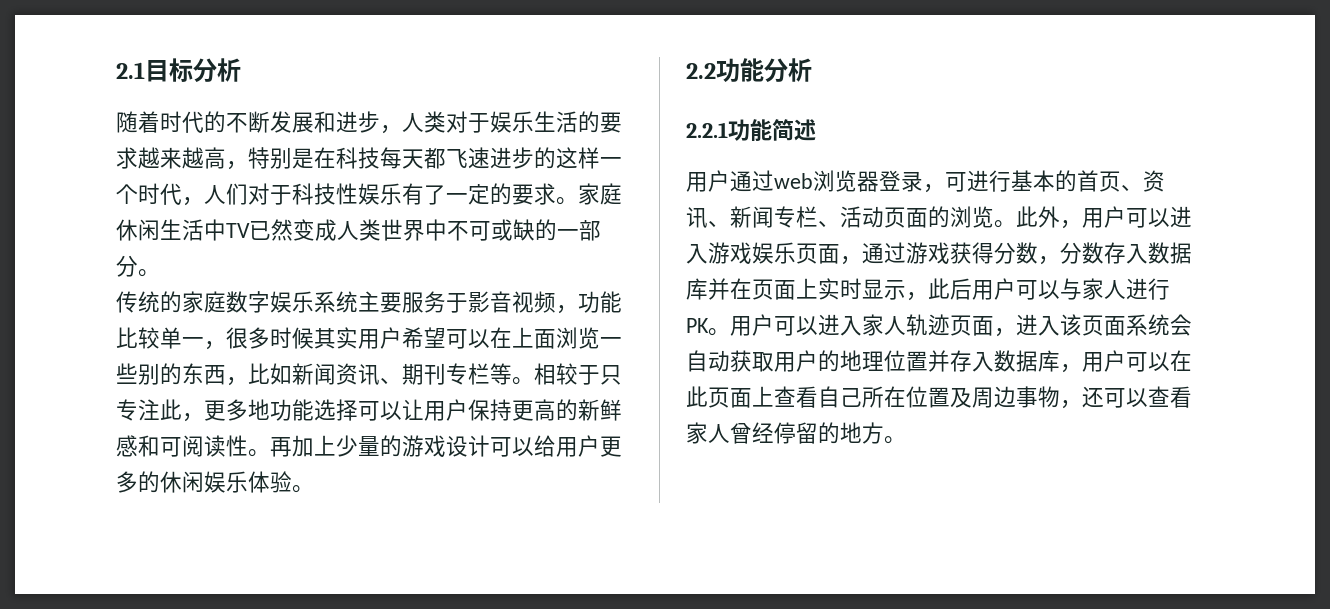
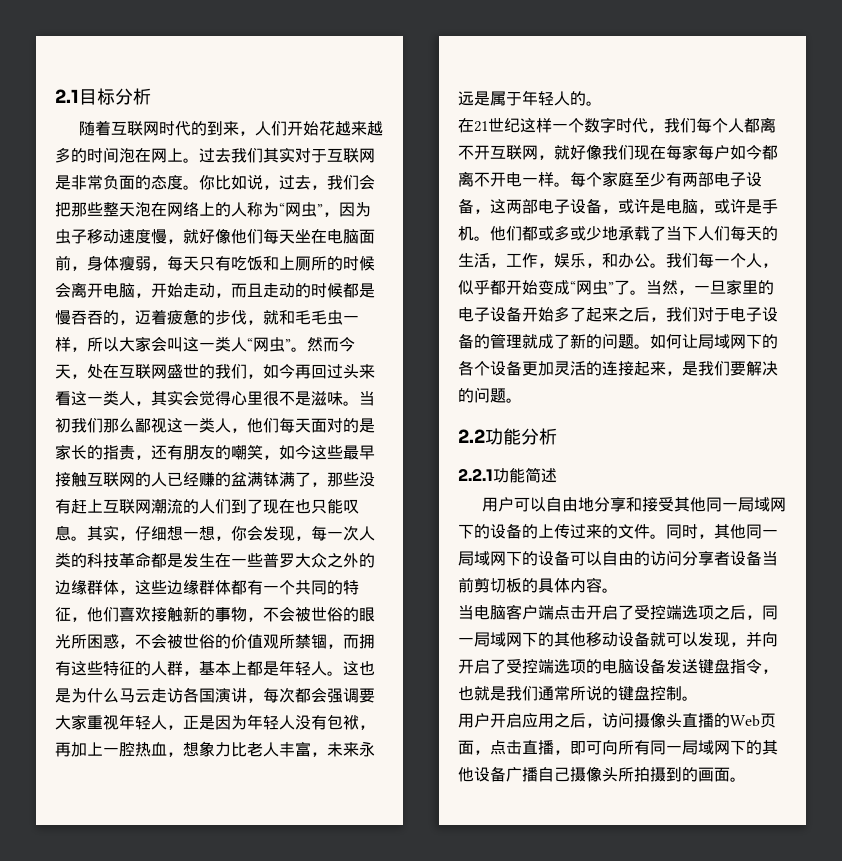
[160,111,622,134] [116,147,622,170] [116,183,622,206] [116,219,601,241] [116,255,160,277] [116,291,622,314] [116,327,622,350] [116,363,622,386] [116,399,622,422] [116,435,622,457] [116,471,292,493] 时代的不断发展和进步，人类对于娱乐生活的要求越来越高，特别是在科技每天都飞速进步的这样一个时代，人们对于科技性娱乐有了一定的要求。家庭休闲生活中TV已然变成人类世界中不可或缺的一部分。 // 传统的家庭数字娱乐系统主要服务于影音视频，功能比较单一，很多时候其实用户希望可以在上面浏览一些别的东西，比如新闻资讯、期刊专栏等。相较于只专注此，更多地功能选择可以让用户保持更高的新鲜感和可阅读性。再加上少量的游戏设计可以给用户更多的休闲娱乐体验 -> [111,121,384,136] [55,147,375,163] [55,174,375,190] [55,202,371,217] [55,229,375,244] [55,255,375,271] [55,282,375,298] [55,309,359,325] [55,336,355,352] [55,363,375,379] [55,390,375,406] [55,417,375,433] [55,444,375,460] [55,472,375,487] [55,499,359,514] [55,525,375,541] [55,552,375,568] [55,580,359,595] [55,606,375,622] [55,633,375,649] [55,660,375,676] [55,687,375,703] [55,714,375,730] [55,741,375,757] [458,90,602,106] [458,117,776,133] [458,144,778,160] [458,171,762,187] [458,198,778,214] [458,225,778,241] [458,253,778,268] [458,279,774,295] [458,306,778,322] [458,333,778,349] [458,360,778,376] [458,387,506,403] 互联网时代的到来，人们开始花越来越多的时间泡在网上。过去我们其实对于互联网是非常负面的态度。你比如说，过去，我们会把那些整天泡在网络上的人称为“网虫”，因为虫子移动速度慢，就好像他们每天坐在电脑面前，身体瘦弱，每天只有吃饭和上厕所的时候会离开电脑，开始走动，而且走动的时候都是慢吞吞的，迈着疲惫的步伐，就和毛毛虫一样，所以大家会叫这一类人“网虫”。然而今天，处在互联网盛世的我们，如今再回过头来看这一类人，其实会觉得心里很不是滋味。当初我们那么鄙视这一类人，他们每天面对的是家长的指责，还有朋友的嘲笑，如今这些最早接触互联网的人已经赚的盆满钵满了，那些没有赶上互联网潮流的人们到了现在也只能叹息。其实，仔细想一想，你会发现，每一次人类的科技革命都是发生在一些普罗大众之外的边缘群体，这些边缘群体都有一个共同的特征，他们喜欢接触新的事物，不会被世俗的眼光所困惑，不会被世俗的价值观所禁锢，而拥有这些特征的人群，基本上都是年轻人。这也是为什么马云走访各国演讲，每次都会强调要大家重视年轻人，正是因为年轻人没有包袱，再加上一腔热血，想象力比老人丰富，未来永远是属于年轻人的。 // 在21世纪这样一个数字时代，我们每个人都离不开互联网，就好像我们现在每家每户如今都离不开电一样。每个家庭至少有两部电子设备，这两部电子设备，或许是电脑，或许是手机。他们都或多或少地承载了当下人们每天的生活，工作，娱乐，和办公。我们每一个人，似乎都开始变成“网虫”了。当然，一旦家里的电子设备开始多了起来之后，我们对于电子设备的管理就成了新的问题。如何让局域网下的各个设备更加灵活的连接起来，是我们要解决的问题
[730,170,1165,193] [686,206,1192,229] [686,242,1192,265] [686,278,1170,301] [686,314,1192,337] [686,350,1192,373] [686,386,1192,409] [686,422,884,444] 通过web浏览器登录，可进行基本的首页、资讯、新闻专栏、活动页面的浏览。此外，用户可以进入游戏娱乐页面，通过游戏获得分数，分数存入数据库并在页面上实时显示，此后用户可以与家人进行PK。用户可以进入家人轨迹页面，进入该页面系统会自动获取用户的地理位置并存入数据库，用户可以在此页面上查看自己所在位置及周边事物，还可以查看家人曾经停留的地方 -> [514,497,787,512] [458,523,778,539] [458,550,778,566] [458,577,618,593] [458,604,778,620] [458,631,778,647] [458,658,778,674] [458,685,698,701] [458,712,776,728] [458,740,778,755] [458,766,730,782] 可以自由地分享和接受其他同一局域网下的设备的上传过来的文件。同时，其他同一局域网下的设备可以自由的访问分享者设备当前剪切板的具体内容。 // 当电脑客户端点击开启了受控端选项之后，同一局域网下的其他移动设备就可以发现，并向开启了受控端选项的电脑设备发送键盘指令，也就是我们通常所说的键盘控制。 // 用户开启应用之后，访问摄像头直播的Web页面，点击直播，即可向所有同一局域网下的其他设备广播自己摄像头所拍摄到的画面

